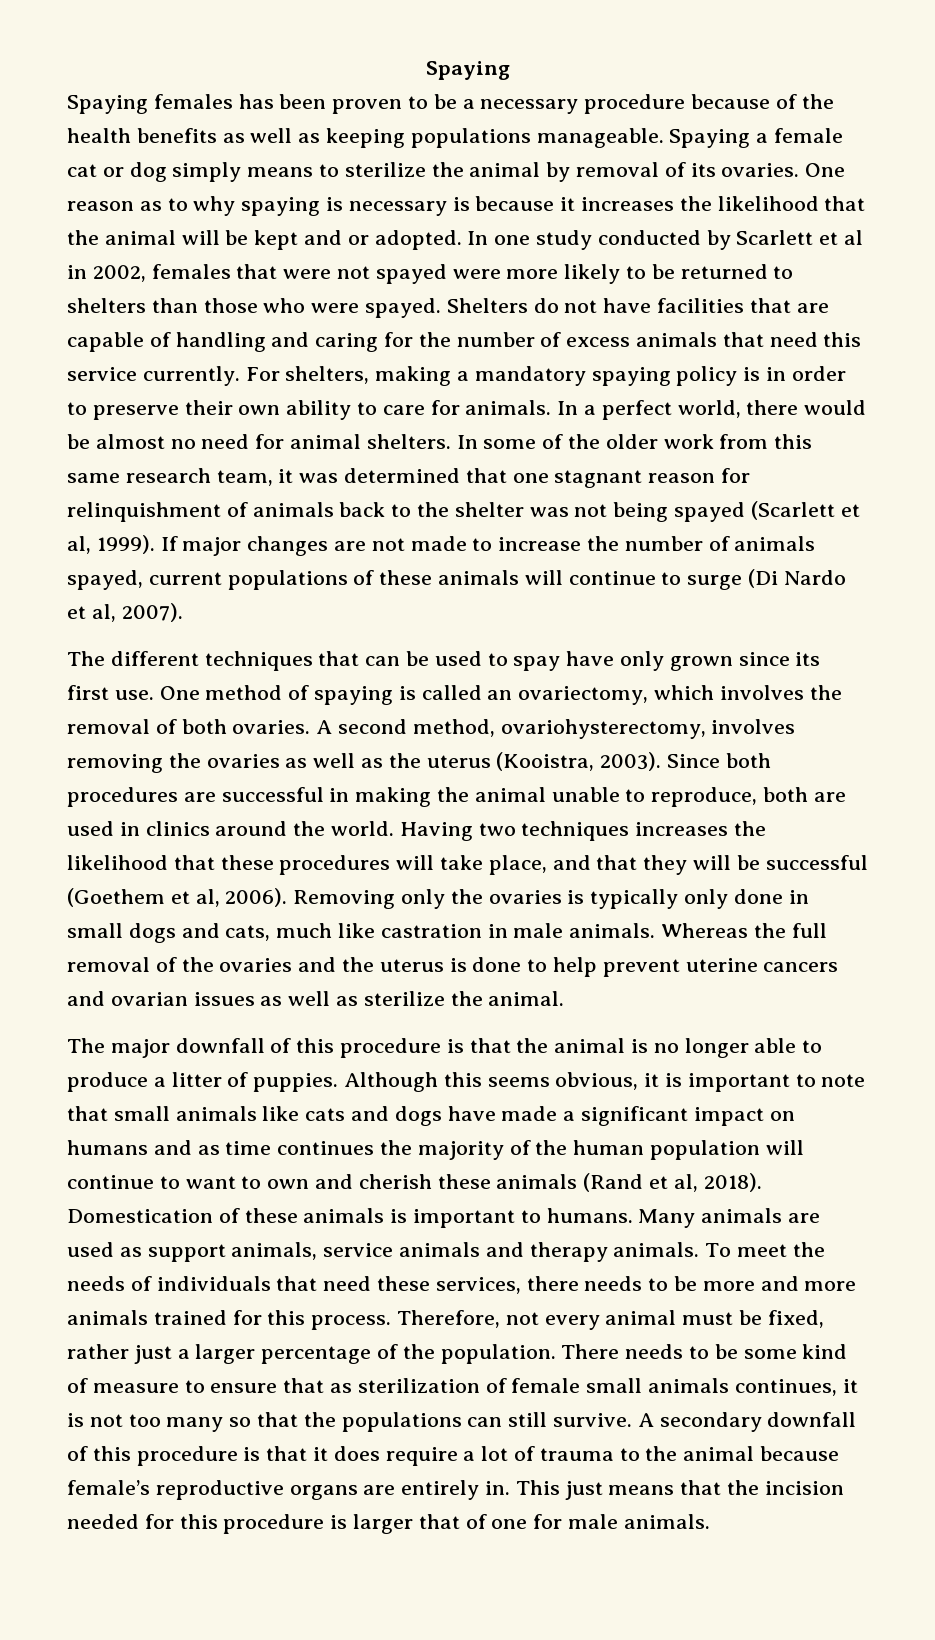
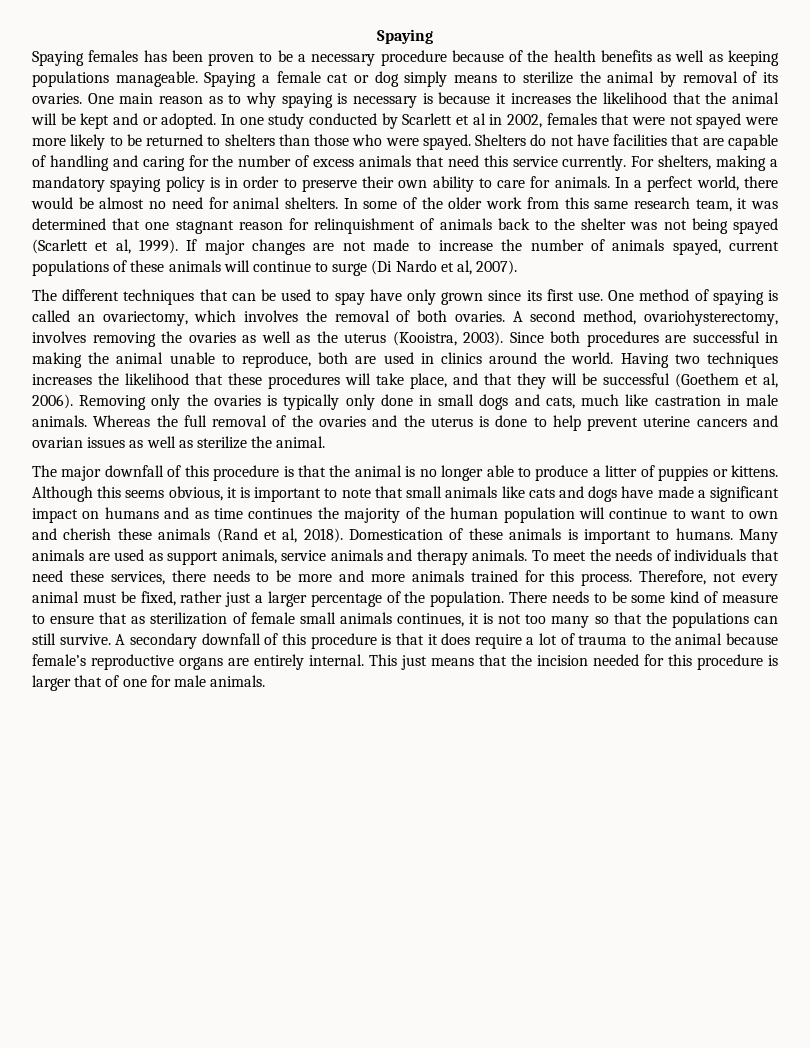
(846, 170) none -> [119,93,154,104] main
[253,1073,339,1092] puppies. -> [658,465,779,481] puppies or kittens.
[485,1481,511,1495] in. -> [309,654,364,666] internal.

